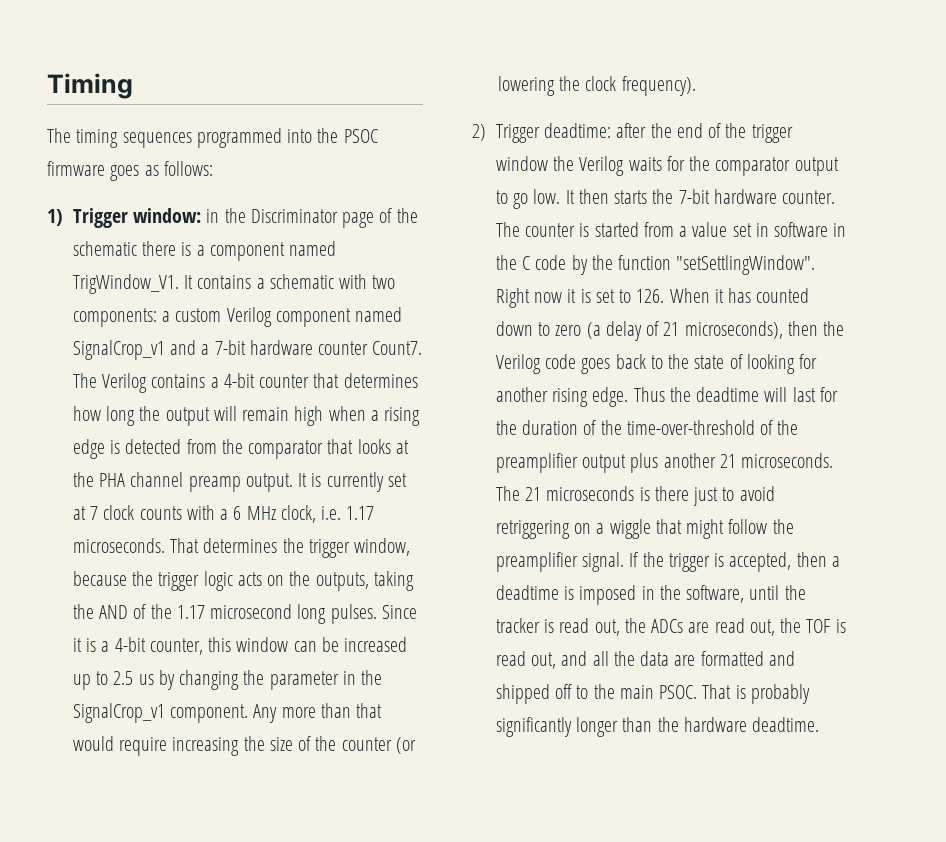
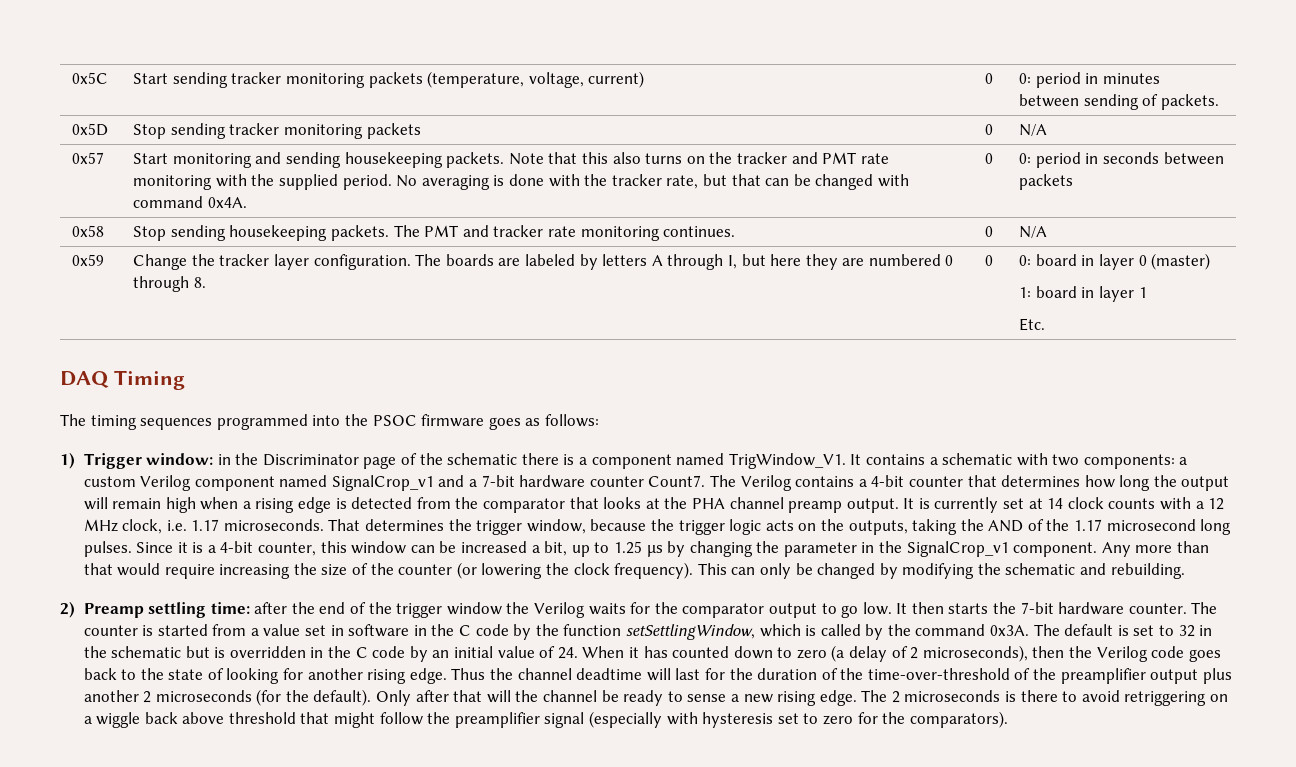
(47, 86) none -> [72,72,109,84] [133,71,645,88] [985,73,994,84] [1019,72,1161,88] [1019,94,1220,110] [72,123,109,136] [133,123,421,139] [985,124,994,135] [1019,124,1048,136] [72,152,105,164] [133,152,889,168] [133,174,909,190] [133,196,247,208] [985,153,994,164] [1019,152,1224,168] [1019,174,1074,190] [72,225,105,237] [133,225,736,241] [985,226,994,237] [1019,226,1048,238] [72,254,105,266] [133,254,954,270] [133,276,206,292] [985,255,994,266] [1019,253,1211,270] [1019,286,1147,302] [1019,318,1046,331] [60,371,109,388] 0x5C | Start sending tracker monitoring packets (temperature, voltage, current) | 0 | 0: period in minutes between sending of packets. // 0x5D | Stop sending tracker monitoring packets | 0 | N/A // 0x57 | Start monitoring and sending housekeeping packets. Note that this also turns on the tracker and PMT rate monitoring with the supplied period. No averaging is done with the tracker rate, but that can be changed with command 0x4A. | 0 | 0: period in seconds between packets // 0x58 | Stop sending housekeeping packets. The PMT and tracker rate monitoring continues. | 0 | N/A // 0x59 | Change the tracker layer configuration. The boards are labeled by letters A through I, but here they are numbered 0 through 8. | 0 | 0: board in layer 0 (master) // 1: board in layer 1 // Etc. // DAQ
[90,506,99,520] 7 -> [1047,498,1064,509] 14
[233,506,242,520] 6 -> [1208,498,1225,510] 12
[72,671,154,690] up to 2.5 us -> [531,541,663,557] a bit, up to 1.25 μs
[472,123,611,143] // 2) Trigger deadtime: -> [697,563,1185,579] [60,601,250,618] This can only be changed by modifying the schematic and rebuilding. // 2) Preamp settling time:
[676,255,816,275] [495,288,665,308] "setSettlingWindow". Right now it is set to 126. -> [625,624,1213,640] [83,646,578,662] setSettlingWindow, which is called by the command 0x3A. The default is set to 32 in the schematic but is overridden in the C code by an initial value of 24.
[663,322,680,336] 21 -> [910,647,919,659] 2
(691, 394) none -> [517,668,572,680] channel
[719,453,834,468] [495,486,542,501] 21 microseconds. The 21 -> [143,689,900,706] 2 microseconds (for the default). Only after that will the channel be ready to sense a new rising edge. The 2
[693,487,719,506] just -> (1058, 696) none
(651, 529) none -> [144,712,296,724] back above threshold
[582,552,840,572] [495,585,806,605] [495,618,846,636] [495,651,795,669] [495,684,810,704] [495,717,820,737] signal. If the trigger is accepted, then a deadtime is imposed in the software, until the tracker is read out, the ADCs are read out, the TOF is read out, and all the data are formatted and shipped off to the main PSOC. That is probably significantly longer than the hardware deadtime. -> [544,711,1008,728] signal (especially with hysteresis set to zero for the comparators).

